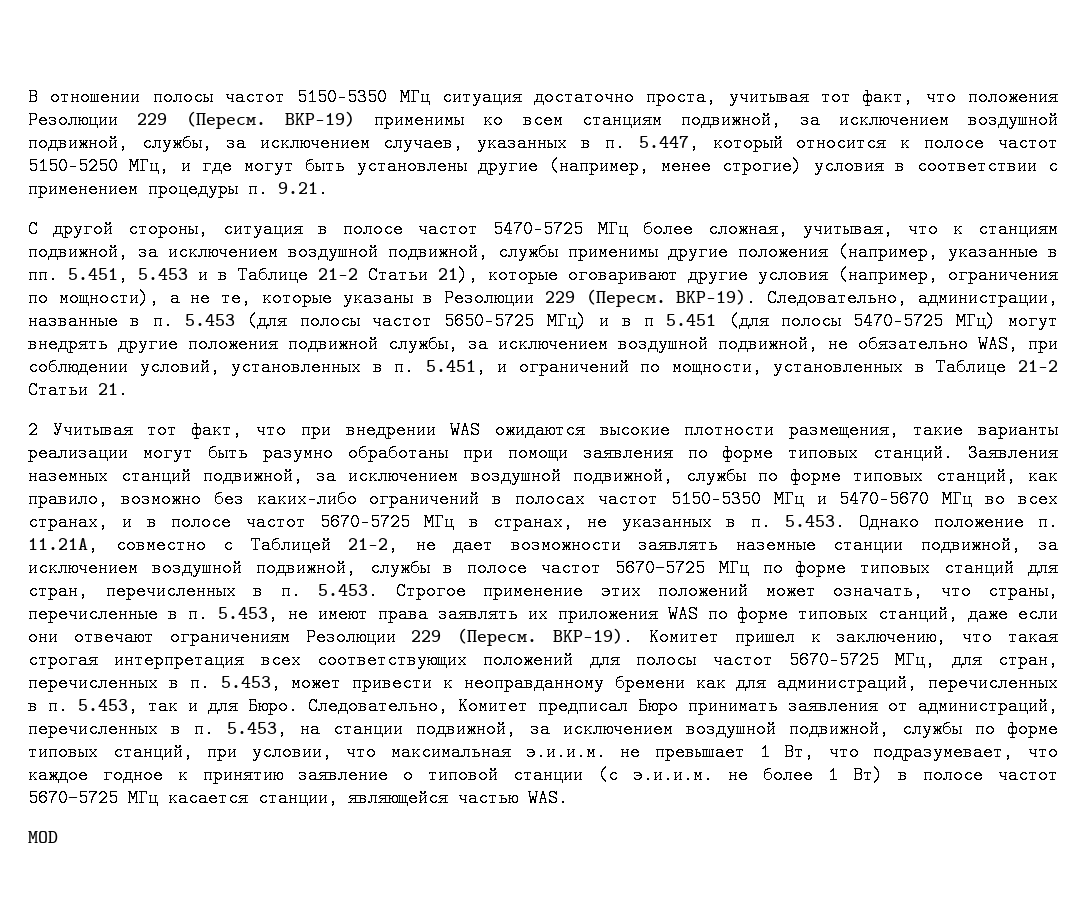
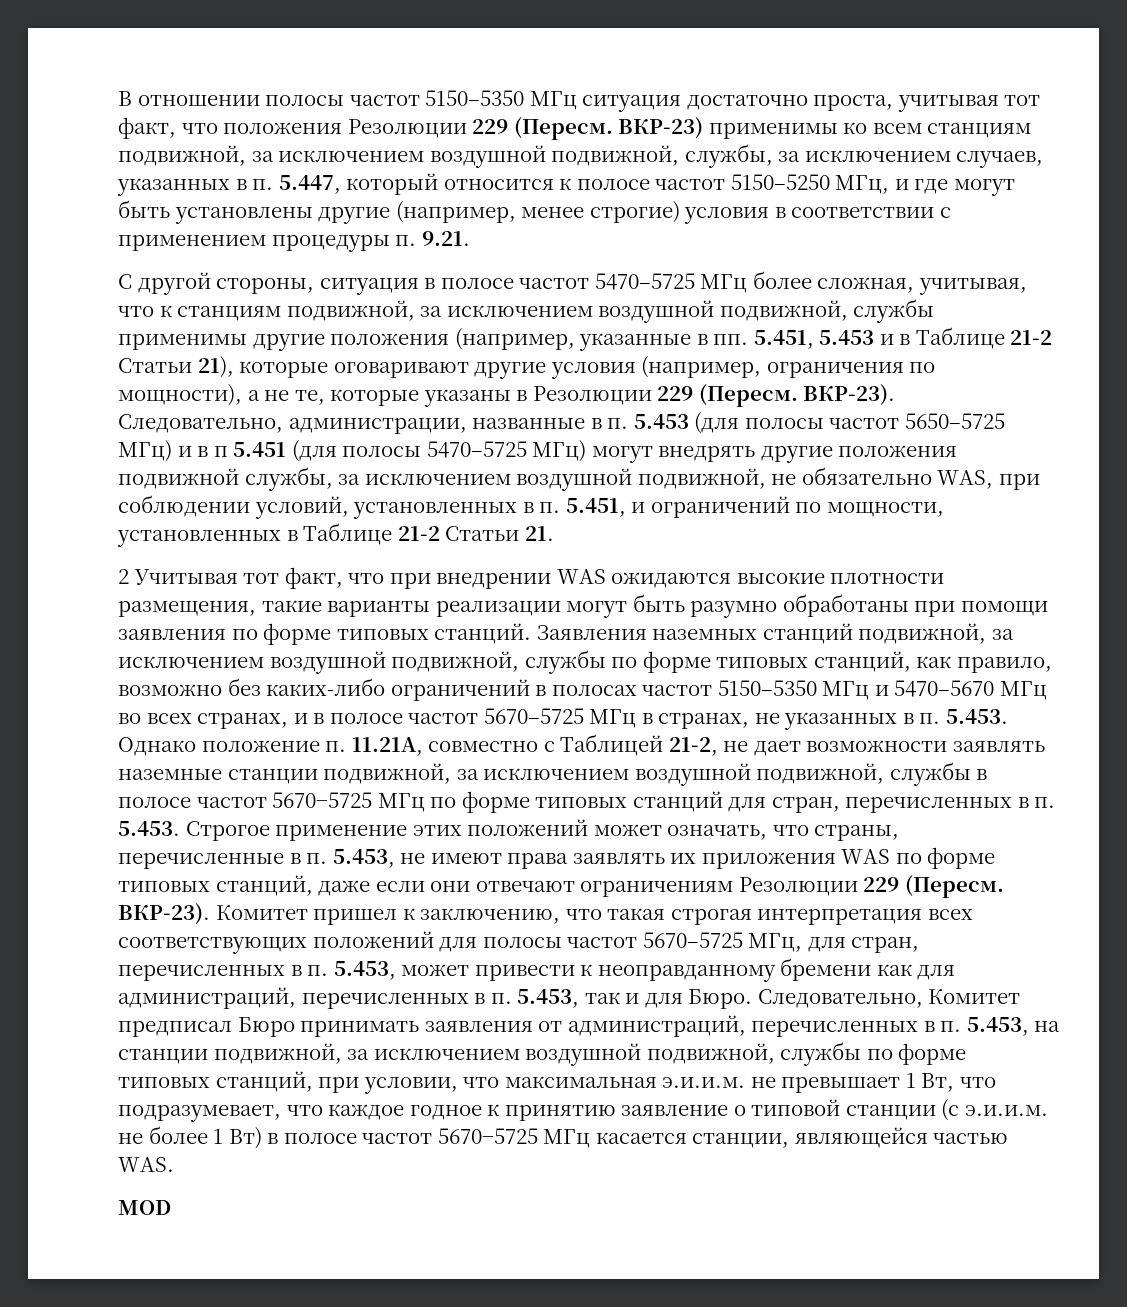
[285,111,356,127] ВКР-19) -> [618,117,704,139] ВКР-23)
[676,289,757,307] ВКР-19). -> [803,384,896,406] ВКР-23).
[552,628,633,646] ВКР-19). -> [118,903,210,925] ВКР-23).

